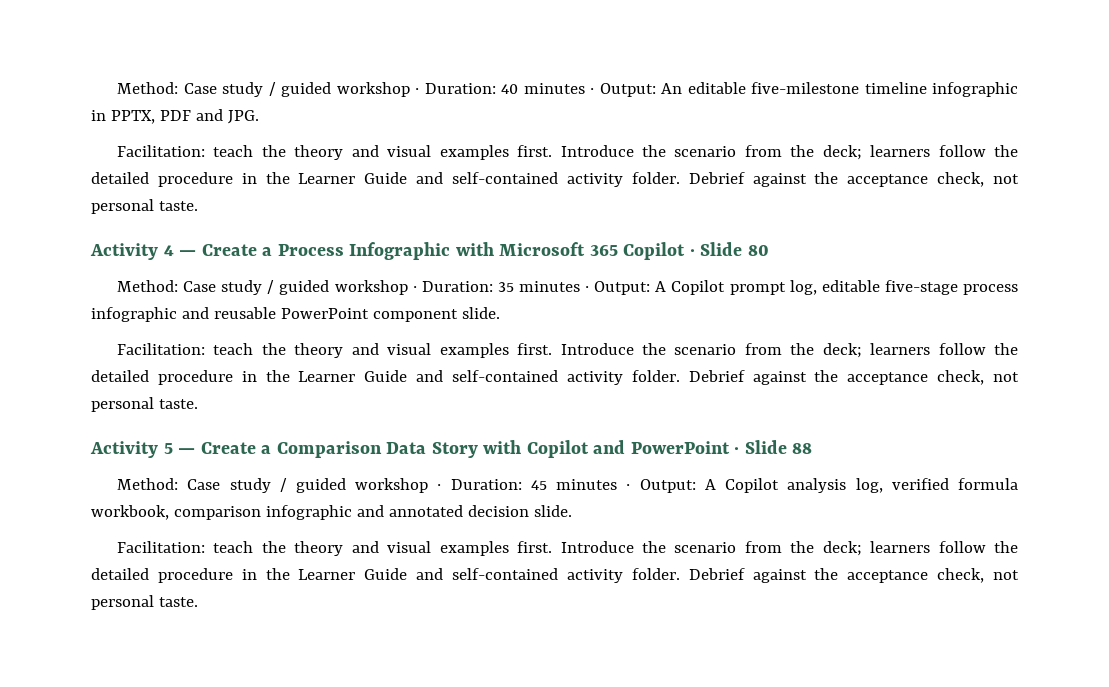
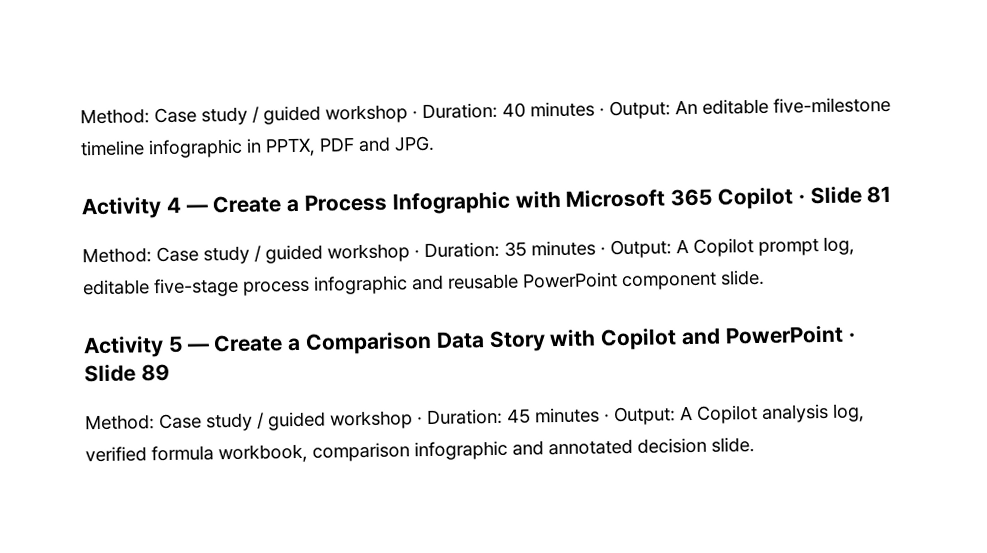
[117,145,1018,160] [91,172,1020,187] [91,199,198,214] // Facilitation: teach the theory and visual examples first. Introduce the scenario from the deck; learners follow the detailed procedure in the Learner Guide and self-contained activity folder. Debrief against the acceptance check, not personal taste. -> (435, 143) none
[747,245,769,256] 80 -> [866,185,892,204] 81
[117,343,1018,358] [91,370,1020,385] [91,397,198,412] // Facilitation: teach the theory and visual examples first. Introduce the scenario from the deck; learners follow the detailed procedure in the Learner Guide and self-contained activity folder. Debrief against the acceptance check, not personal taste. -> (765, 277) none
[792,443,813,454] 88 -> [140,363,170,382] 89
[117,541,1018,556] [91,568,1020,583] [91,595,198,610] // Facilitation: teach the theory and visual examples first. Introduce the scenario from the deck; learners follow the detailed procedure in the Learner Guide and self-contained activity folder. Debrief against the acceptance check, not personal taste. -> (755, 445) none

